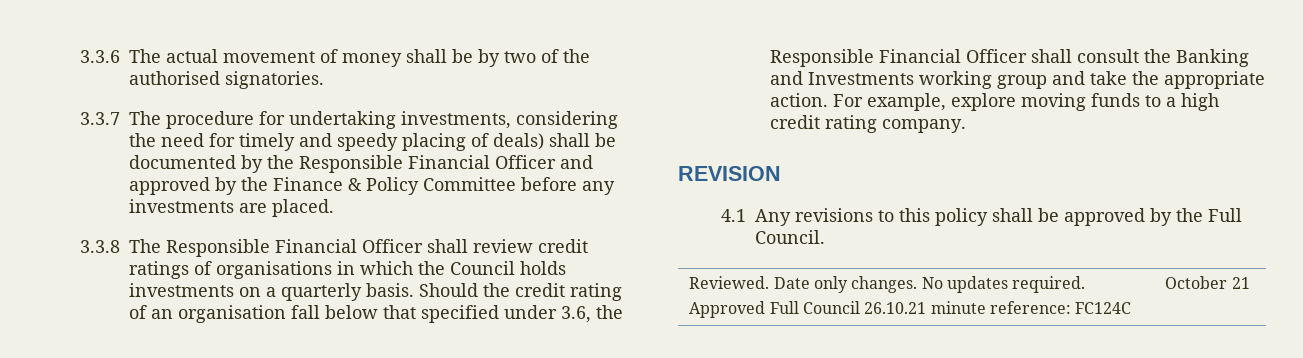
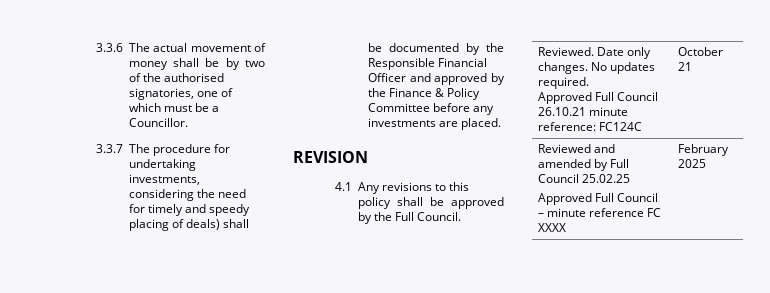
[225,71,325,89] signatories. -> [128,88,234,100] [128,103,220,112] [128,118,188,127] signatories, one of which must be a Councillor.
[80,239,589,257] [129,261,567,279] [129,283,623,301] [129,305,624,323] [770,49,1250,67] [770,71,1266,89] [770,93,1220,111] [770,115,967,133] // 3.3.8 The Responsible Financial Officer shall review credit ratings of organisations in which the Council holds investments on a quarterly basis. Should the credit rating of an organisation fall below that specified under 3.6, the Responsible Financial Officer shall consult the Banking and Investments working group and take the appropriate action. For example, explore moving funds to a high credit rating company. -> (502, 124) none
(1250, 283) none -> [538,144,616,153] [538,159,630,171] [538,174,631,183] [538,193,659,205] [538,208,662,217] [538,223,567,232] [678,144,730,156] [678,159,707,168] // Reviewed and amended by Full Council 25.02.25 // Approved Full Council – minute reference FC XXXX | February 2025

